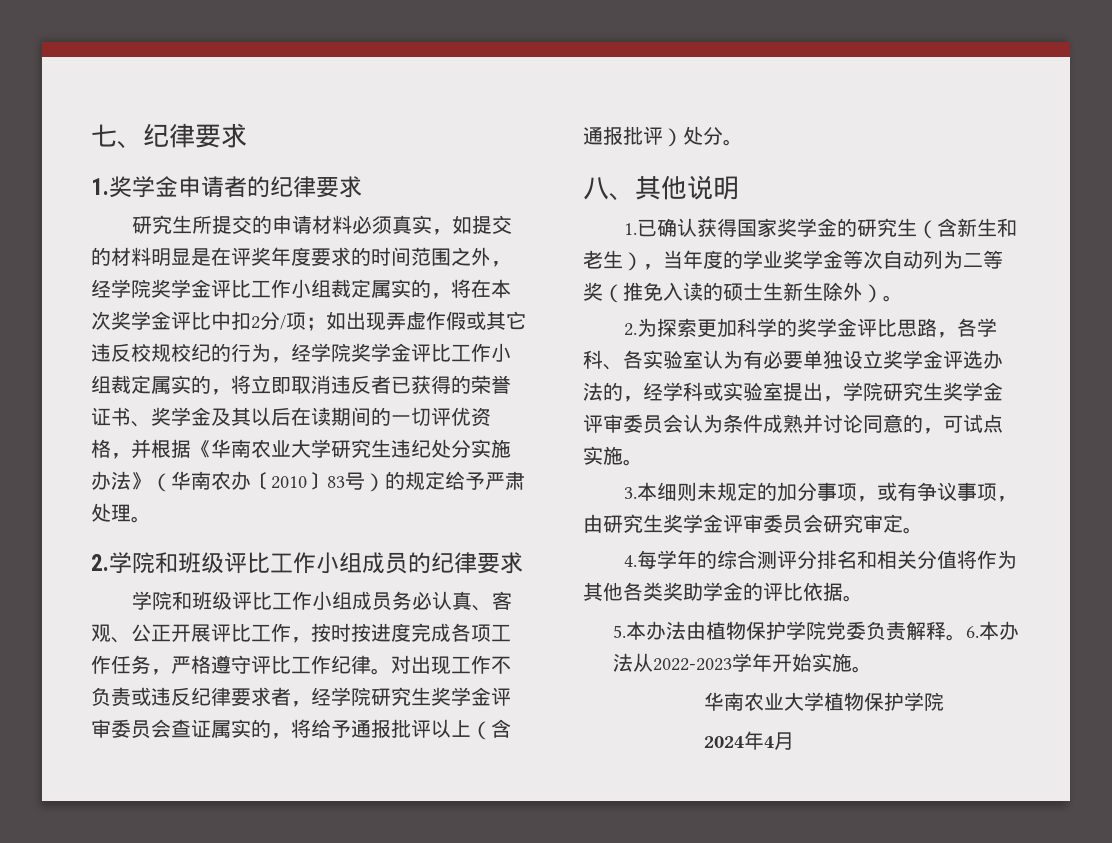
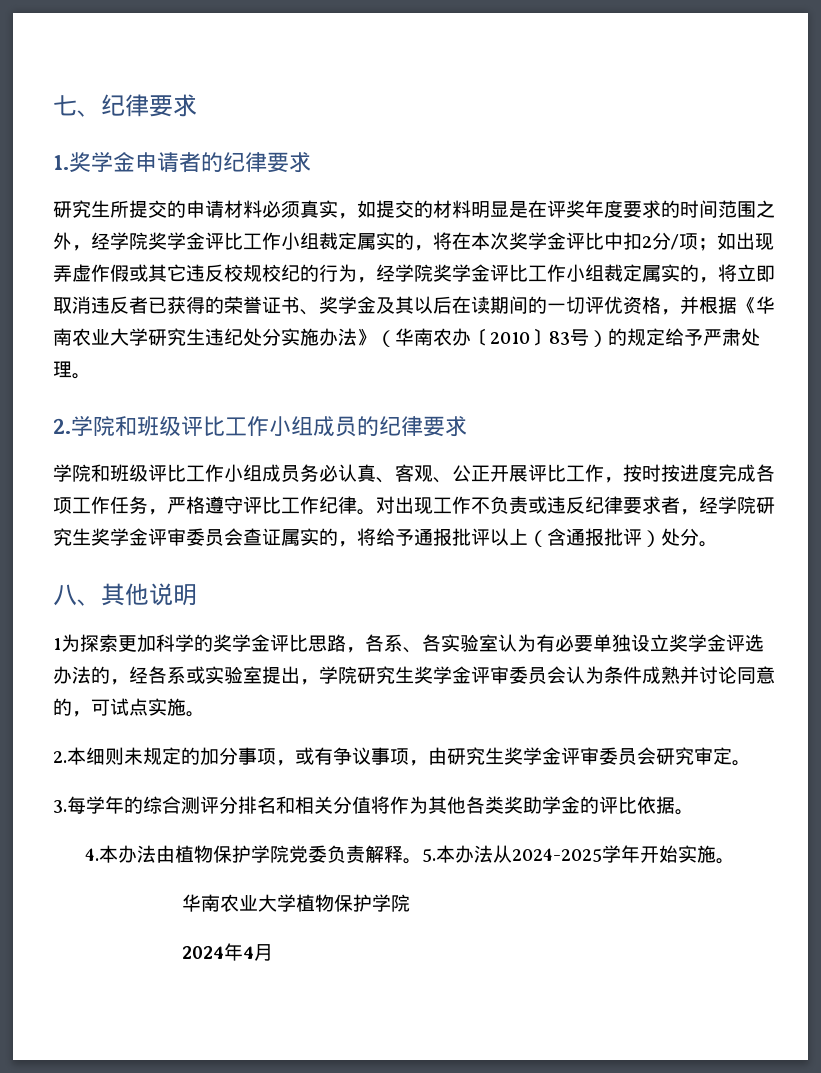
[624,218,1018,239] [583,250,1003,271] [583,282,903,303] [624,323,638,336] 1.已确认获得国家奖学金的研究生（含新生和老生），当年度的学业奖学金等次自动列为二等奖（推免入读的硕士生新生除外）。 // 2. -> [53,638,61,650] 1
[977,318,998,337] [583,350,603,369] 学科 -> [384,634,403,652] 系
[663,382,703,401] 学科 -> [148,666,186,684] 各系
[624,487,638,499] 3. -> [53,751,67,763] 2.
[624,555,638,567] 4. -> [53,800,67,813] 3.
[613,625,627,638] 5. -> [85,848,100,861] 4.
[966,626,980,638] 6. -> [422,849,437,862] 5.
[653,658,733,671] 2022-2023 -> [512,848,603,862] 2024-2025

